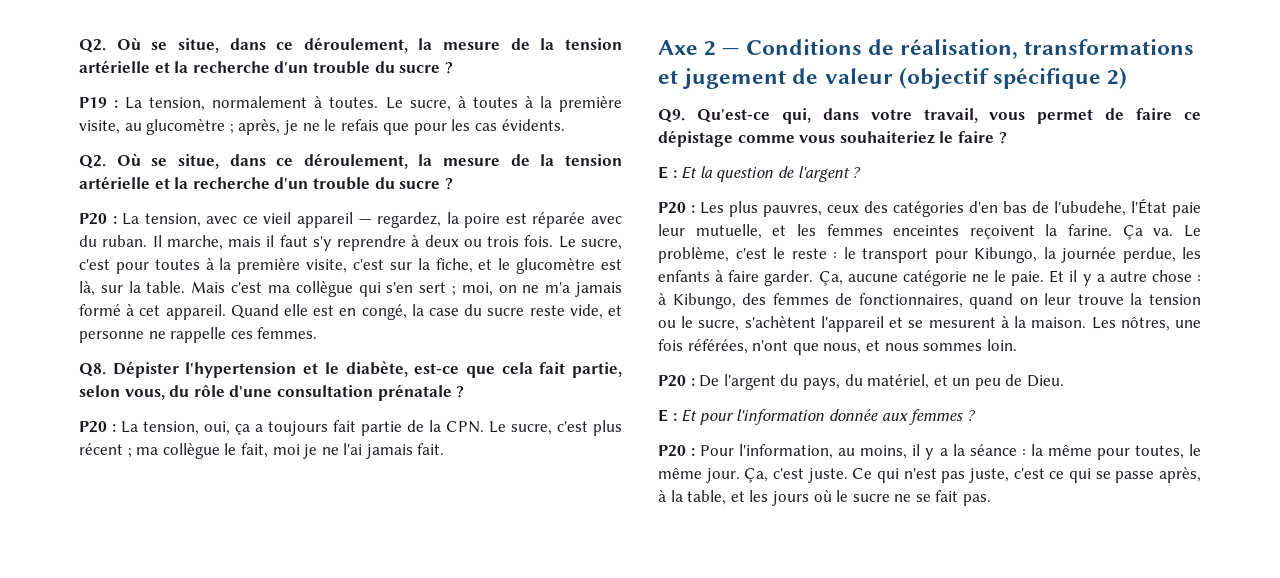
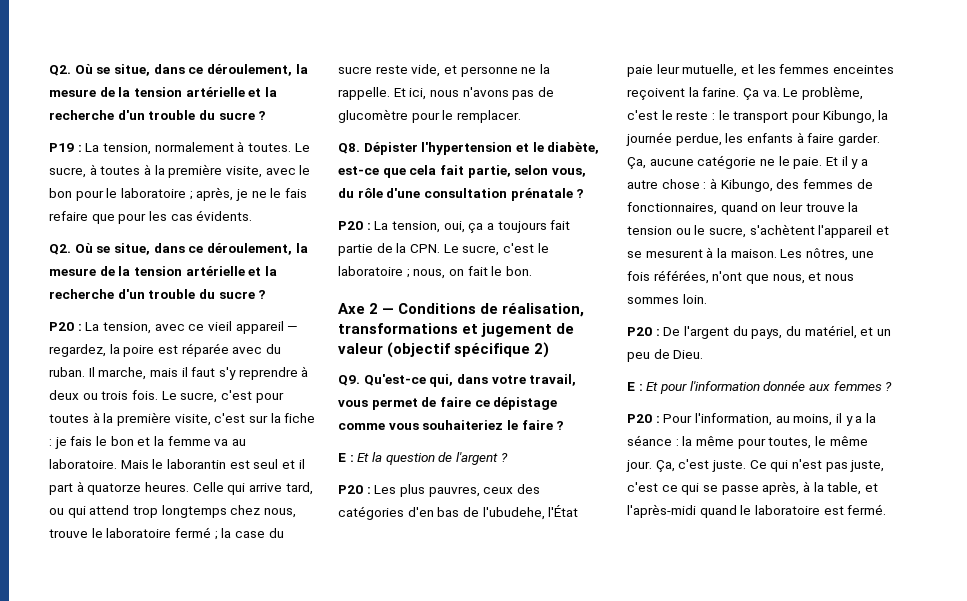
[124,119,226,135] au glucomètre -> [265,165,311,175] [49,188,186,201] avec le bon pour le laboratoire
[340,119,379,131] refais -> [284,188,307,198] [49,211,88,221] fais refaire
[435,258,622,274] [79,281,622,297] [79,304,407,320] fiche, et le glucomètre est là, sur la table. Mais c'est ma collègue qui s'en sert ; moi, on ne m'a jamais formé à cet appareil. Quand elle est en congé, -> [284,413,316,423] [49,436,246,449] [49,459,305,469] [49,481,313,495] [49,505,296,518] [49,527,218,540] fiche : je fais le bon et la femme va au laboratoire. Mais le laborantin est seul et il part à quatorze heures. Celle qui arrive tard, ou qui attend trop longtemps chez nous, trouve le laboratoire fermé ;
[170,327,318,343] rappelle ces femmes. -> [539,64,550,74] [338,87,554,100] [338,109,521,123] la rappelle. Et ici, nous n'avons pas de glucomètre pour le remplacer.
[593,420,622,436] [79,443,445,459] plus récent ; ma collègue le fait, moi je ne l'ai jamais fait. -> [537,243,549,253] [338,266,532,279] le laboratoire ; nous, on fait le bon.
[749,489,992,506] les jours où le sucre ne se fait pas. -> [627,504,887,518] l'après-midi quand le laboratoire est fermé.

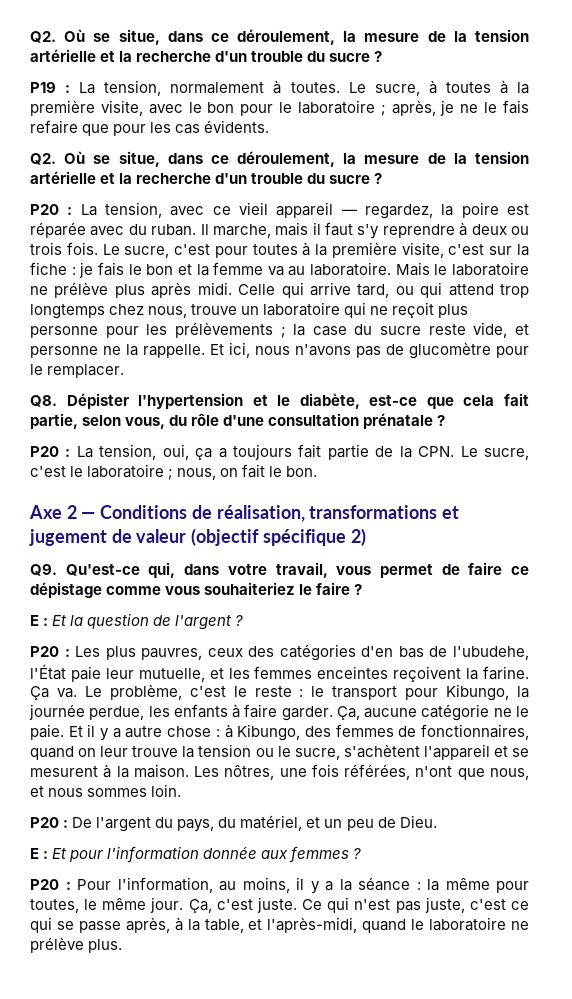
[166,459,305,469] [49,481,189,495] laborantin est seul et il part à quatorze heures. -> [452,262,530,276] [30,282,232,298] laboratoire ne prélève plus après midi.
[91,527,211,538] le laboratoire fermé -> [241,302,469,318] [30,322,273,338] un laboratoire qui ne reçoit plus personne pour les prélèvements
[627,504,696,518] l'après-midi -> [267,917,358,933] l'après-midi,
[823,504,887,515] est fermé. -> [511,921,529,930] [30,937,123,953] ne prélève plus.

